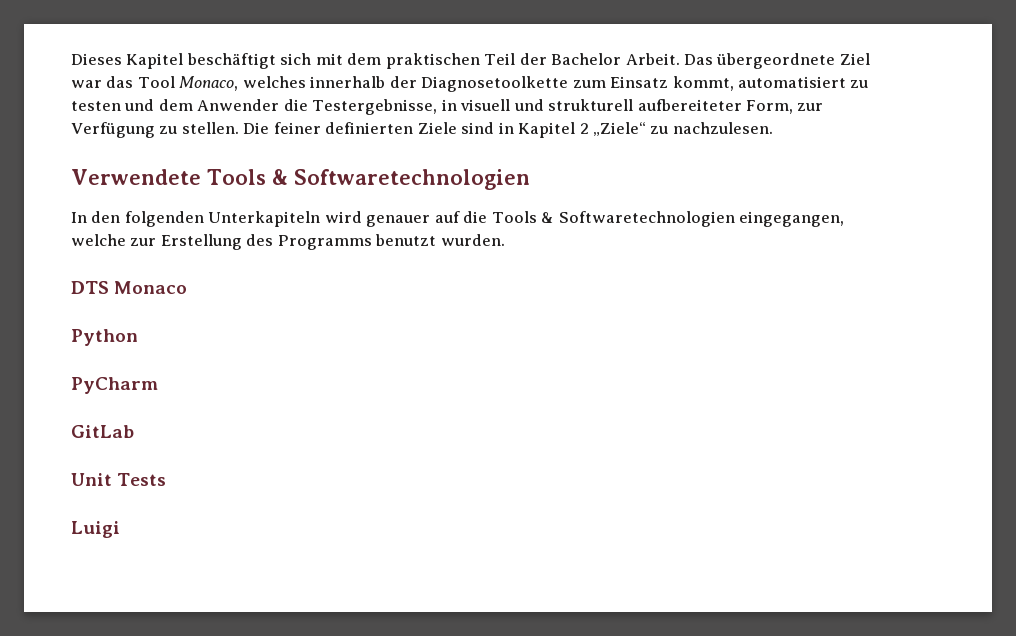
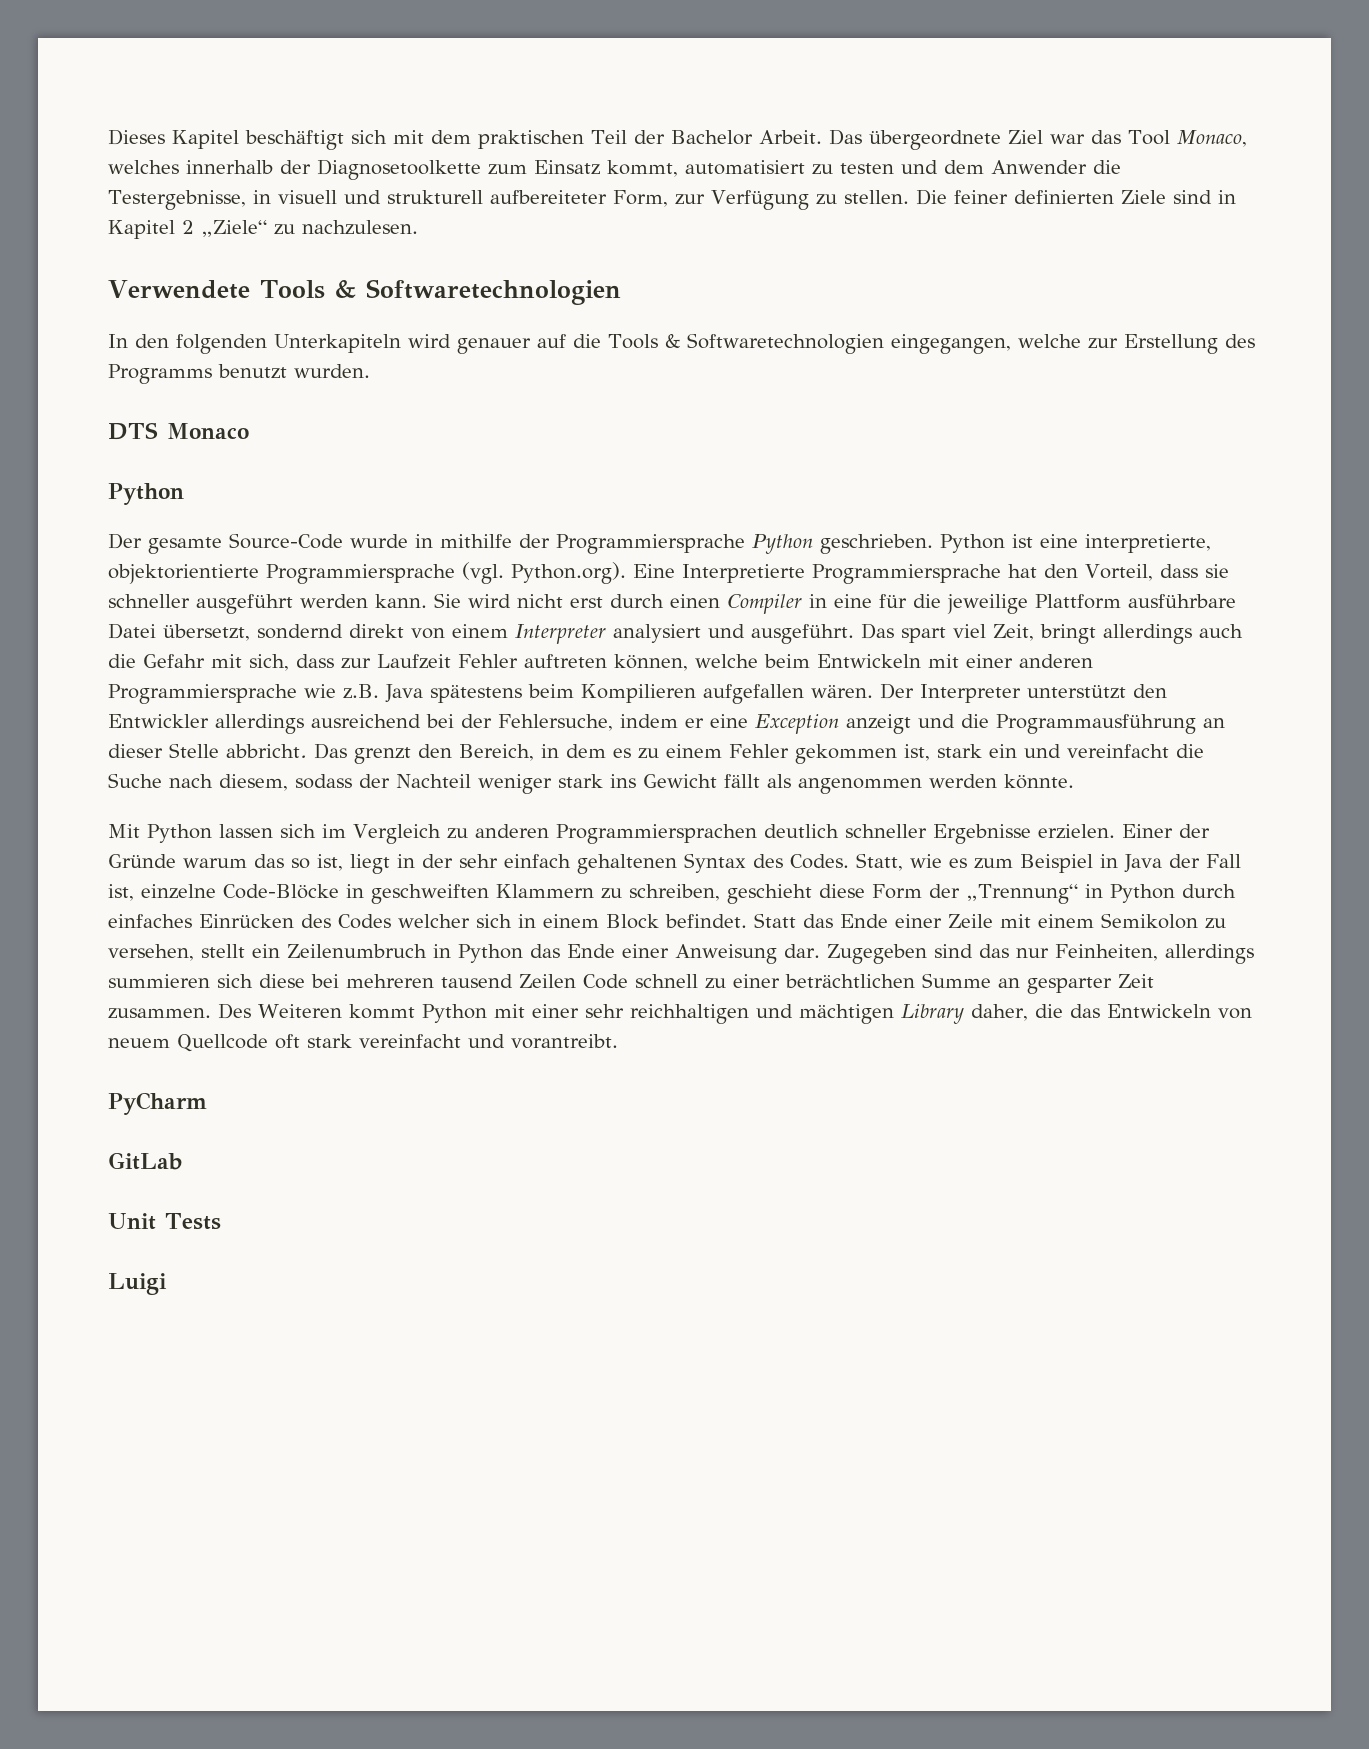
(138, 337) none -> [108,533,1211,554] [108,562,1229,584] [108,593,1236,614] [108,623,1243,644] [108,654,1093,671] [108,683,1167,704] [108,714,1225,734] [108,743,1204,764] [108,773,1074,794] [108,824,1210,844] [108,853,1241,874] [108,884,1236,904] [108,913,1226,929] [108,944,1254,964] [108,973,1154,994] [108,1003,1252,1024] [108,1034,618,1052] // Der gesamte Source-Code wurde in mithilfe der Programmiersprache Python geschrieben. Python ist eine interpretierte, objektorientierte Programmiersprache (vgl. Python.org). Eine Interpretierte Programmiersprache hat den Vorteil, dass sie schneller ausgeführt werden kann. Sie wird nicht erst durch einen Compiler in eine für die jeweilige Plattform ausführbare Datei übersetzt, sondernd direkt von einem Interpreter analysiert und ausgeführt. Das spart viel Zeit, bringt allerdings auch die Gefahr mit sich, dass zur Laufzeit Fehler auftreten können, welche beim Entwickeln mit einer anderen Programmiersprache wie z.B. Java spätestens beim Kompilieren aufgefallen wären. Der Interpreter unterstützt den Entwickler allerdings ausreichend bei der Fehlersuche, indem er eine Exception anzeigt und die Programmausführung an dieser Stelle abbricht. Das grenzt den Bereich, in dem es zu einem Fehler gekommen ist, stark ein und vereinfacht die Suche nach diesem, sodass der Nachteil weniger stark ins Gewicht fällt als angenommen werden könnte. // Mit Python lassen sich im Vergleich zu anderen Programmiersprachen deutlich schneller Ergebnisse erzielen. Einer der Gründe warum das so ist, liegt in der sehr einfach gehaltenen Syntax des Codes. Statt, wie es zum Beispiel in Java der Fall ist, einzelne Code-Blöcke in geschweiften Klammern zu schreiben, geschieht diese Form der „Trennung“ in Python durch einfaches Einrücken des Codes welcher sich in einem Block befindet. Statt das Ende einer Zeile mit einem Semikolon zu versehen, stellt ein Zeilenumbruch in Python das Ende einer Anweisung dar. Zugegeben sind das nur Feinheiten, allerdings summieren sich diese bei mehreren tausend Zeilen Code schnell zu einer beträchtlichen Summe an gesparter Zeit zusammen. Des Weiteren kommt Python mit einer sehr reichhaltigen und mächtigen Library daher, die das Entwickeln von neuem Quellcode oft stark vereinfacht und vorantreibt.

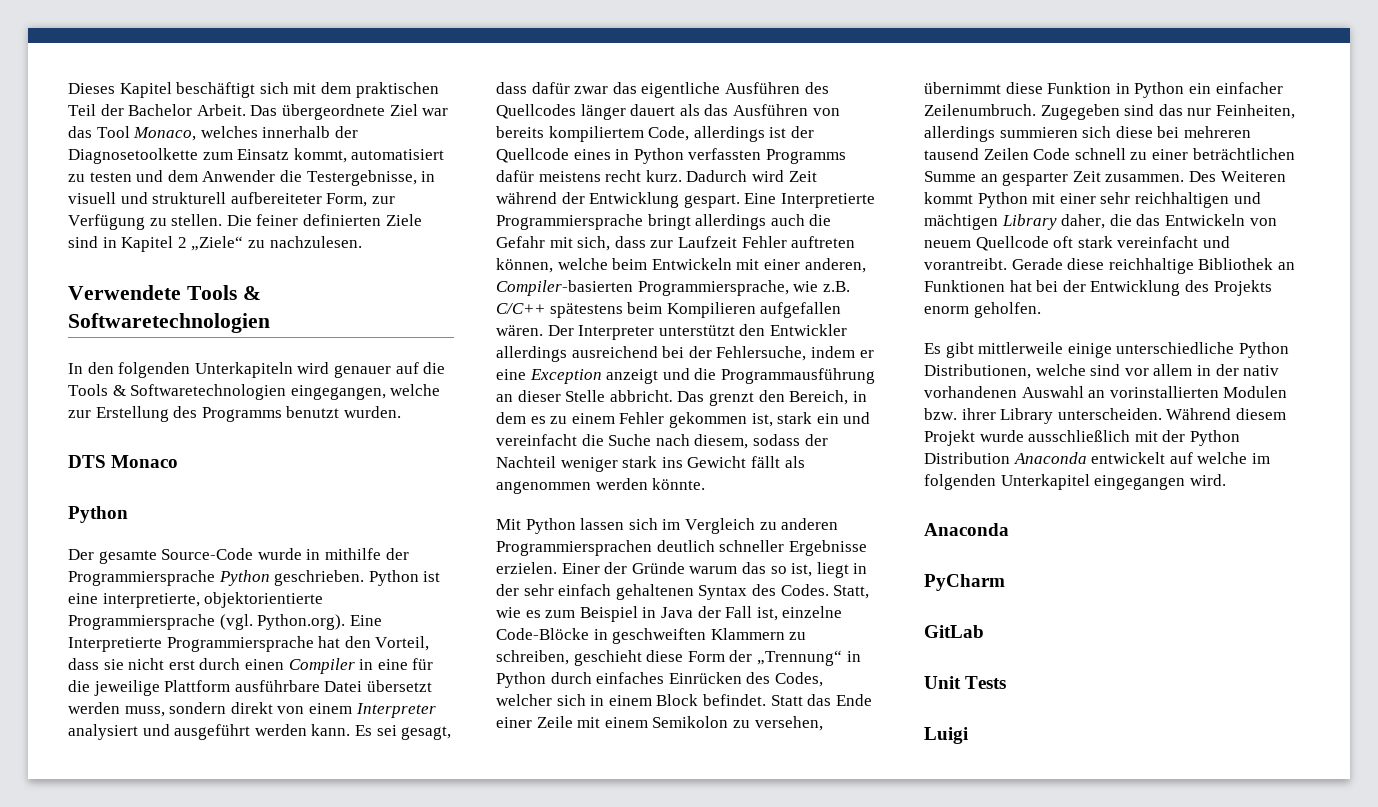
[108,593,511,614] schneller ausgeführt werden kann. Sie wird -> (124, 664) none
[163,624,343,641] übersetzt, sondernd -> [366,680,432,692] [68,702,227,717] übersetzt werden muss, sondern
[751,623,1034,644] ausgeführt. Das spart viel Zeit, -> [174,724,452,740] [496,82,829,98] [496,104,840,120] [496,126,814,142] [496,148,846,164] [496,170,817,182] [496,192,875,208] [496,214,643,230] ausgeführt werden kann. Es sei gesagt, dass dafür zwar das eigentliche Ausführen des Quellcodes länger dauert als das Ausführen von bereits kompiliertem Code, allerdings ist der Quellcode eines in Python verfassten Programms dafür meistens recht kurz. Dadurch wird Zeit während der Entwicklung gespart. Eine Interpretierte Programmiersprache
[1019,654,1093,668] [108,684,297,704] anderen Programmiersprache -> [804,258,866,273] [496,280,789,296] anderen, Compiler-basierten Programmiersprache,
[385,684,423,703] Java -> [496,303,545,314] C/C++
[338,914,391,929] Codes -> [774,672,823,687] Codes,
[201,944,820,964] stellt ein Zeilenumbruch in Python das Ende einer Anweisung dar. -> [924,82,1283,98] [924,104,1036,116] übernimmt diese Funktion in Python ein einfacher Zeilenumbruch.
(618, 1041) none -> [1011,258,1295,274] [924,280,1272,296] [924,302,1041,318] [924,342,1289,358] [924,364,1280,379] [924,386,1288,398] [924,408,1286,424] [924,430,1240,446] [924,452,1270,464] [924,474,1226,490] [924,523,1009,536] Gerade diese reichhaltige Bibliothek an Funktionen hat bei der Entwicklung des Projekts enorm geholfen. // Es gibt mittlerweile einige unterschiedliche Python Distributionen, welche sind vor allem in der nativ vorhandenen Auswahl an vorinstallierten Modulen bzw. ihrer Library unterscheiden. Während diesem Projekt wurde ausschließlich mit der Python Distribution Anaconda entwickelt auf welche im folgenden Unterkapitel eingegangen wird. // Anaconda

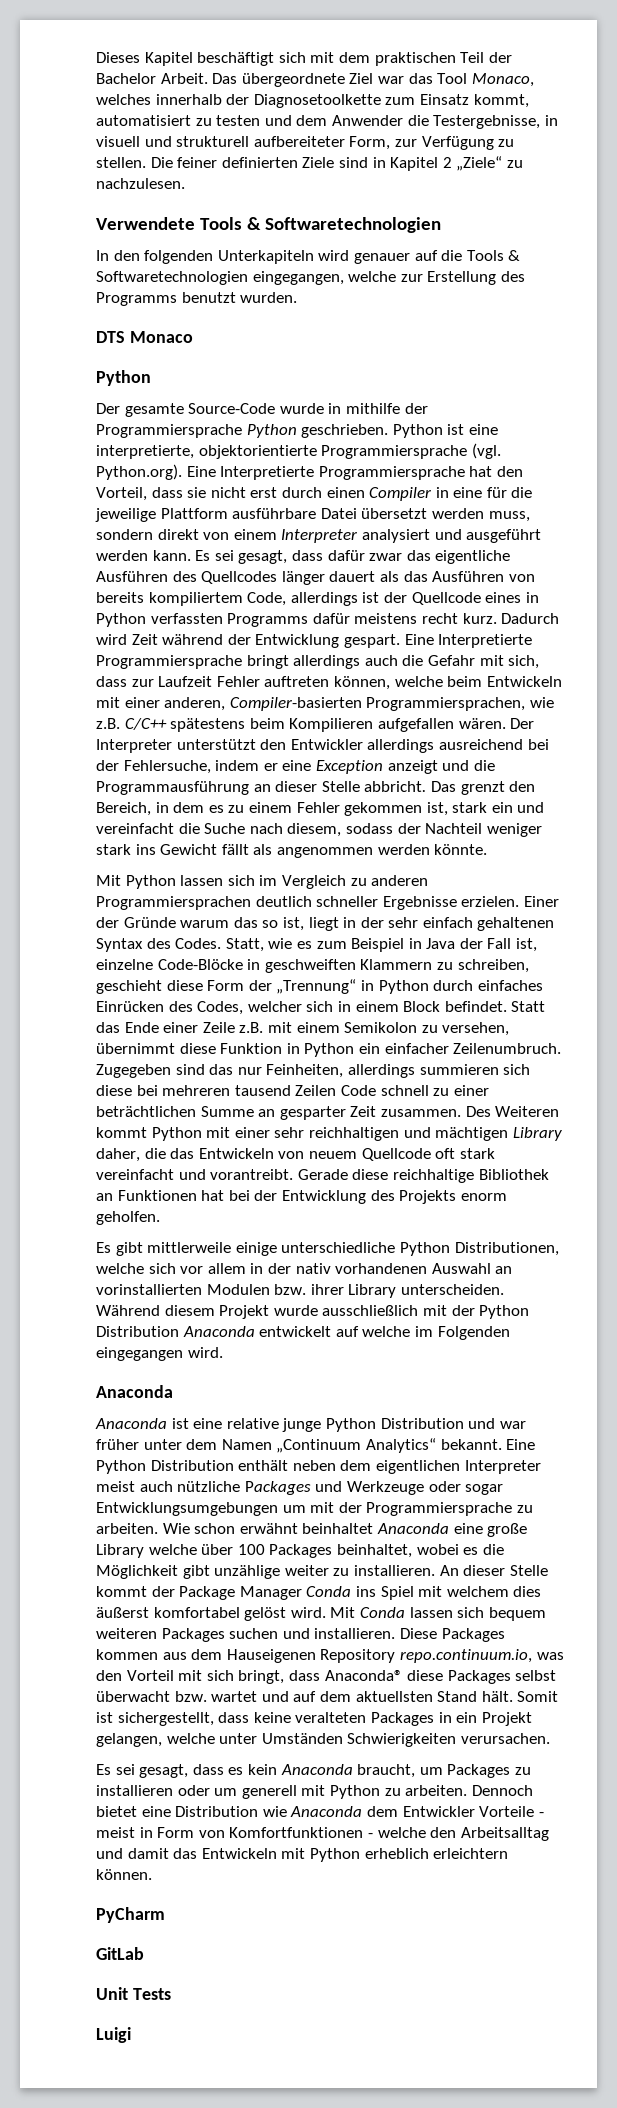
[637,280,789,296] Programmiersprache, -> [366,697,526,711] Programmiersprachen,
(573, 722) none -> [239,1022,264,1033] z.B.
[1090,364,1121,376] sind -> [148,1263,176,1274] sich
[924,474,1090,490] folgenden Unterkapitel -> [437,1326,510,1340] Folgenden
(1009, 529) none -> [95,1418,526,1432] [96,1438,536,1453] [96,1460,541,1474] [96,1481,504,1495] [96,1502,533,1516] [96,1523,528,1537] [96,1544,504,1558] [96,1565,548,1579] [96,1586,542,1600] [96,1607,546,1621] [96,1628,505,1642] [96,1649,564,1663] [96,1670,557,1684] [96,1691,559,1702] [96,1712,532,1726] [96,1733,550,1747] [96,1764,531,1778] [96,1785,533,1799] [96,1806,544,1817] [96,1827,549,1841] [96,1848,509,1862] [96,1869,152,1880] // Anaconda ist eine relative junge Python Distribution und war früher unter dem Namen „Continuum Analytics“ bekannt. Eine Python Distribution enthält neben dem eigentlichen Interpreter meist auch nützliche Packages und Werkzeuge oder sogar Entwicklungsumgebungen um mit der Programmiersprache zu arbeiten. Wie schon erwähnt beinhaltet Anaconda eine große Library welche über 100 Packages beinhaltet, wobei es die Möglichkeit gibt unzählige weiter zu installieren. An dieser Stelle kommt der Package Manager Conda ins Spiel mit welchem dies äußerst komfortabel gelöst wird. Mit Conda lassen sich bequem weiteren Packages suchen und installieren. Diese Packages kommen aus dem Hauseigenen Repository repo.continuum.io, was den Vorteil mit sich bringt, dass Anaconda® diese Packages selbst überwacht bzw. wartet und auf dem aktuellsten Stand hält. Somit ist sichergestellt, dass keine veralteten Packages in ein Projekt gelangen, welche unter Umständen Schwierigkeiten verursachen. // Es sei gesagt, dass es kein Anaconda braucht, um Packages zu installieren oder um generell mit Python zu arbeiten. Dennoch bietet eine Distribution wie Anaconda dem Entwickler Vorteile - meist in Form von Komfortfunktionen - welche den Arbeitsalltag und damit das Entwickeln mit Python erheblich erleichtern können.

